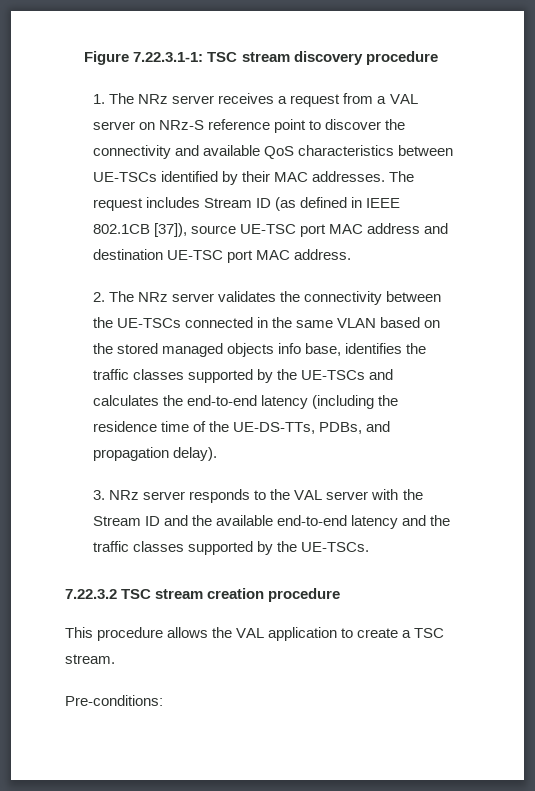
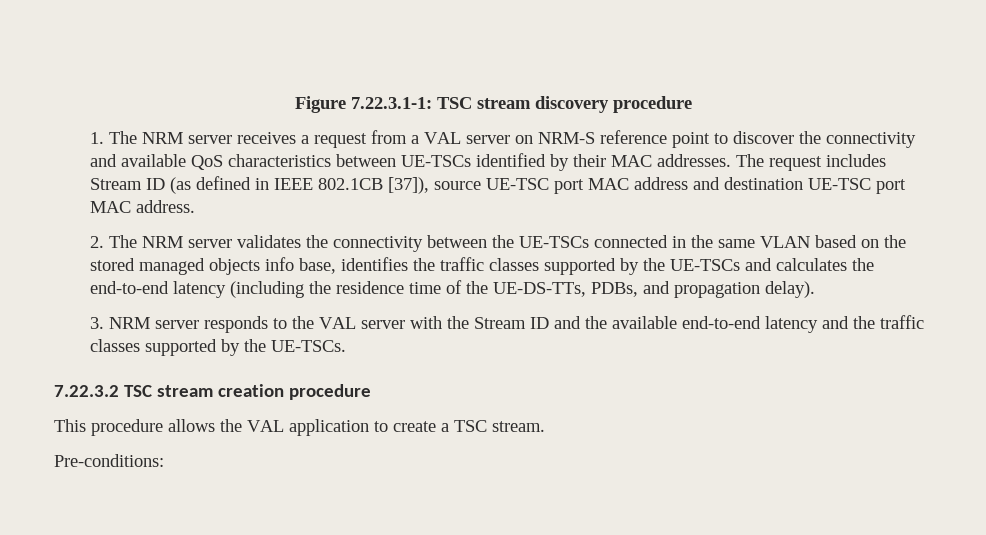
[138,94,169,104] NRz -> [141,132,183,144] NRM
[159,120,205,130] NRz-S -> [537,132,595,144] NRM-S
[138,292,169,302] NRz -> [141,236,183,248] NRM
[109,490,140,500] NRz -> [108,317,150,329] NRM

